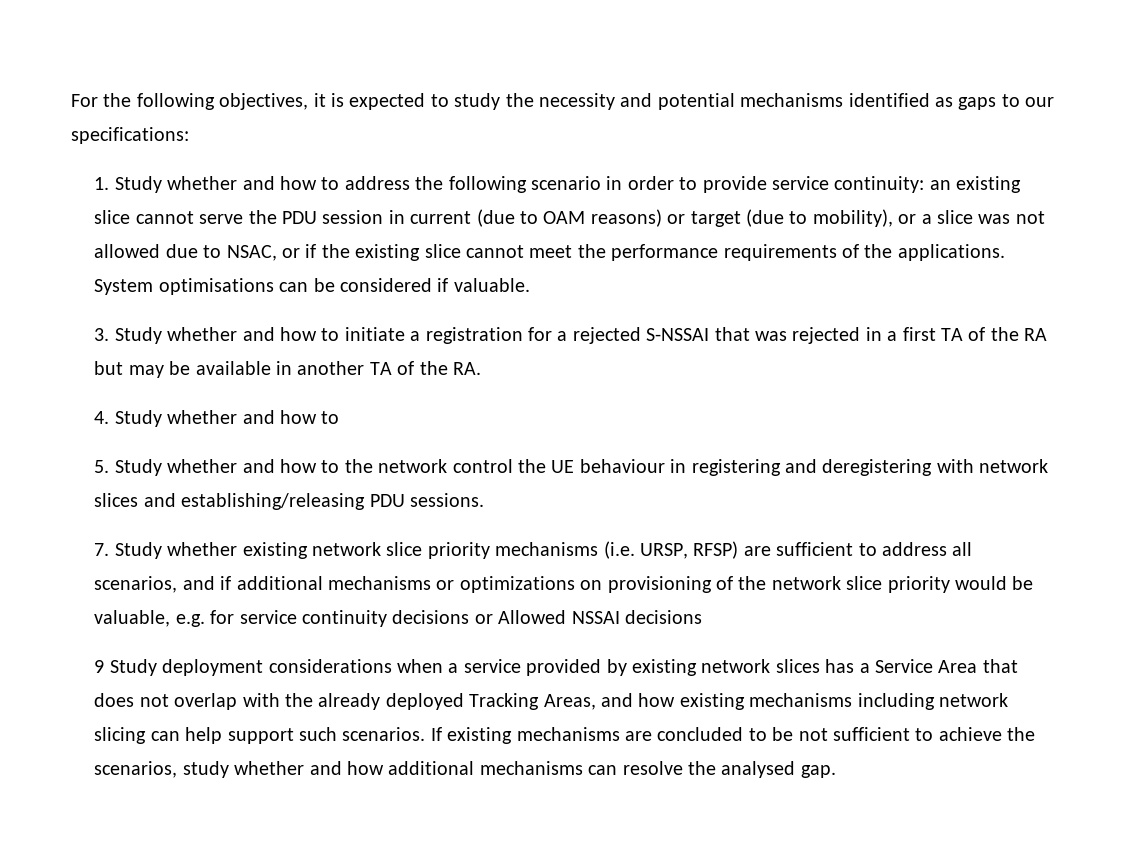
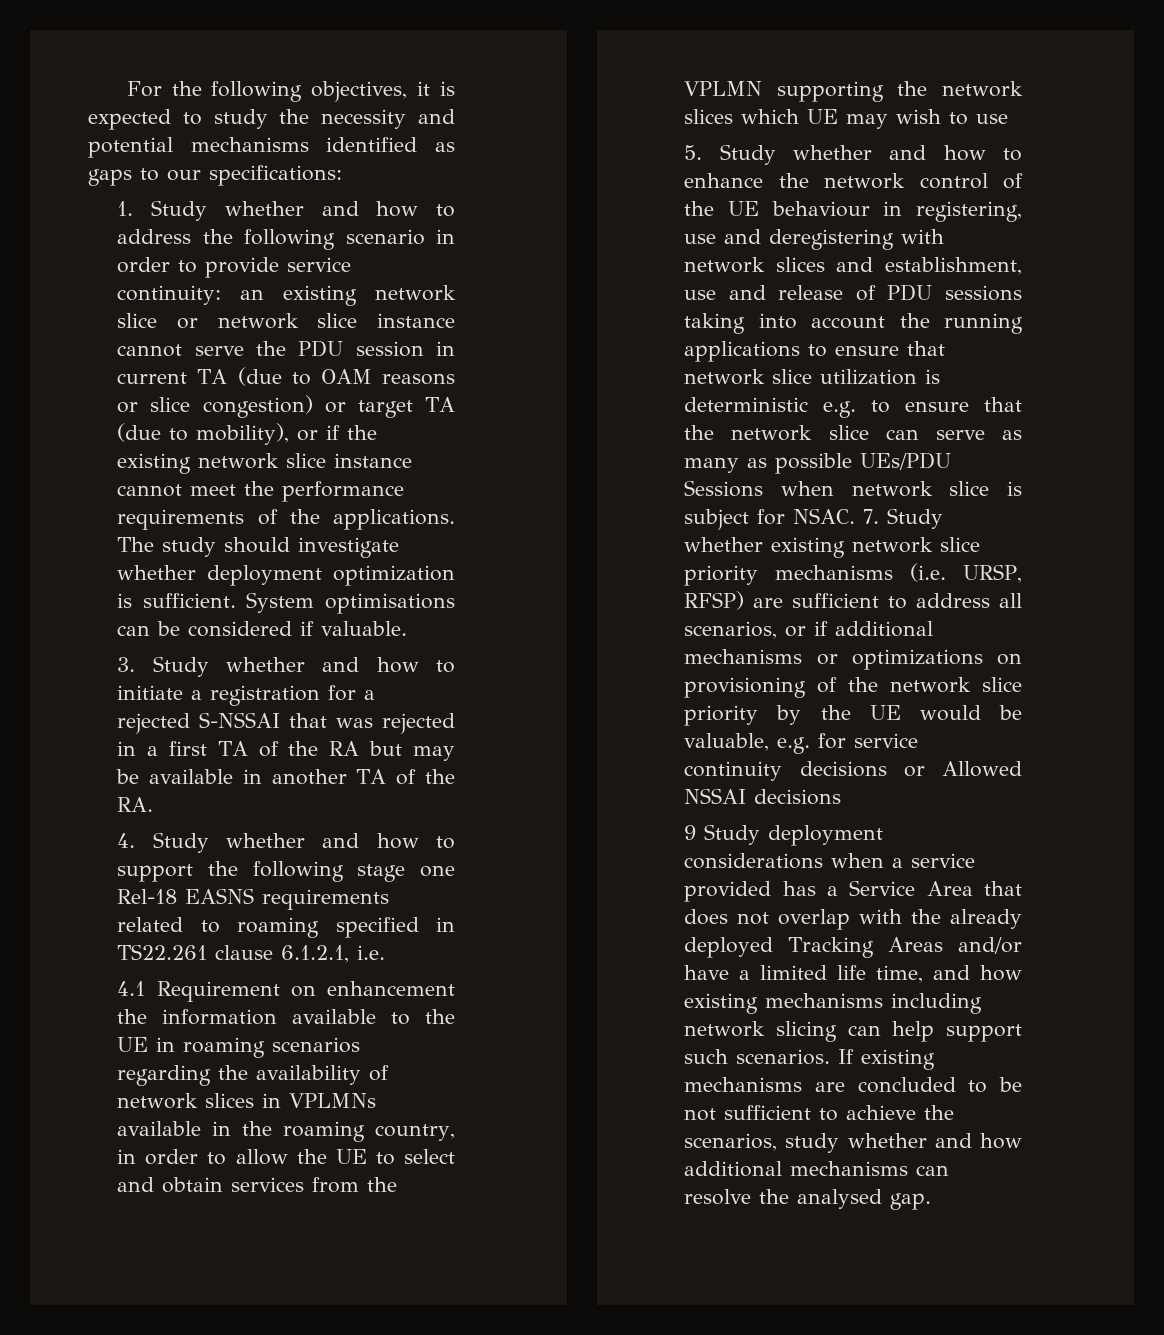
[94,210,131,224] slice -> [375,285,456,301] [117,313,455,329] network slice or network slice instance
(472, 217) none -> [197,369,228,384] TA
[590,209,662,227] reasons) -> [382,373,455,385] [117,395,313,418] reasons or slice congestion)
(741, 219) none -> [425,397,456,412] TA
[921,210,1045,224] [94,244,461,261] a slice was not allowed due to NSAC, or if the existing slice -> [326,425,378,440] [117,453,413,474] if the existing network slice instance
(1005, 252) none -> [117,537,400,558] [117,565,455,586] [117,593,236,608] The study should investigate whether deployment optimization is sufficient.
(340, 417) none -> [117,861,455,882] [117,888,390,910] [117,917,455,938] [117,944,386,963] [117,981,455,1002] [117,1009,455,1025] [117,1037,361,1058] [117,1065,390,1086] [117,1093,377,1109] [117,1121,456,1142] [117,1149,455,1165] [117,1177,398,1193] [684,81,1023,102] [684,109,1009,129] support the following stage one Rel-18 EASNS requirements related to roaming specified in TS22.261 clause 6.1.2.1, i.e. // 4.1 Requirement on enhancement the information available to the UE in roaming scenarios regarding the availability of network slices in VPLMNs available in the roaming country, in order to allow the UE to select and obtain services from the VPLMN supporting the network slices which UE may wish to use
(340, 466) none -> [684,173,764,188] enhance
(513, 466) none -> [1003,173,1023,189] of
[691,459,781,476] registering -> [916,201,1022,222] [684,234,717,244] registering, use
[181,493,484,510] establishing/releasing PDU sessions. // -> [885,257,1022,275] [684,284,1022,301] [684,313,1023,334] [684,341,946,362] [684,369,941,385] [684,397,1022,418] [684,425,1022,441] [684,452,952,474] [684,480,1022,497] [684,508,856,530] establishment, use and release of PDU sessions taking into account the running applications to ensure that network slice utilization is deterministic e.g. to ensure that the network slice can serve as many as possible UEs/PDU Sessions when network slice is subject for NSAC.
[182,576,215,590] and -> [785,626,807,637] or
(950, 584) none -> [776,705,901,725] by the UE
[606,659,820,676] by existing network slices -> (772, 891) none
[543,694,596,710] Areas, -> [888,937,1022,954] [684,965,924,983] Areas and/or have a limited life time,

